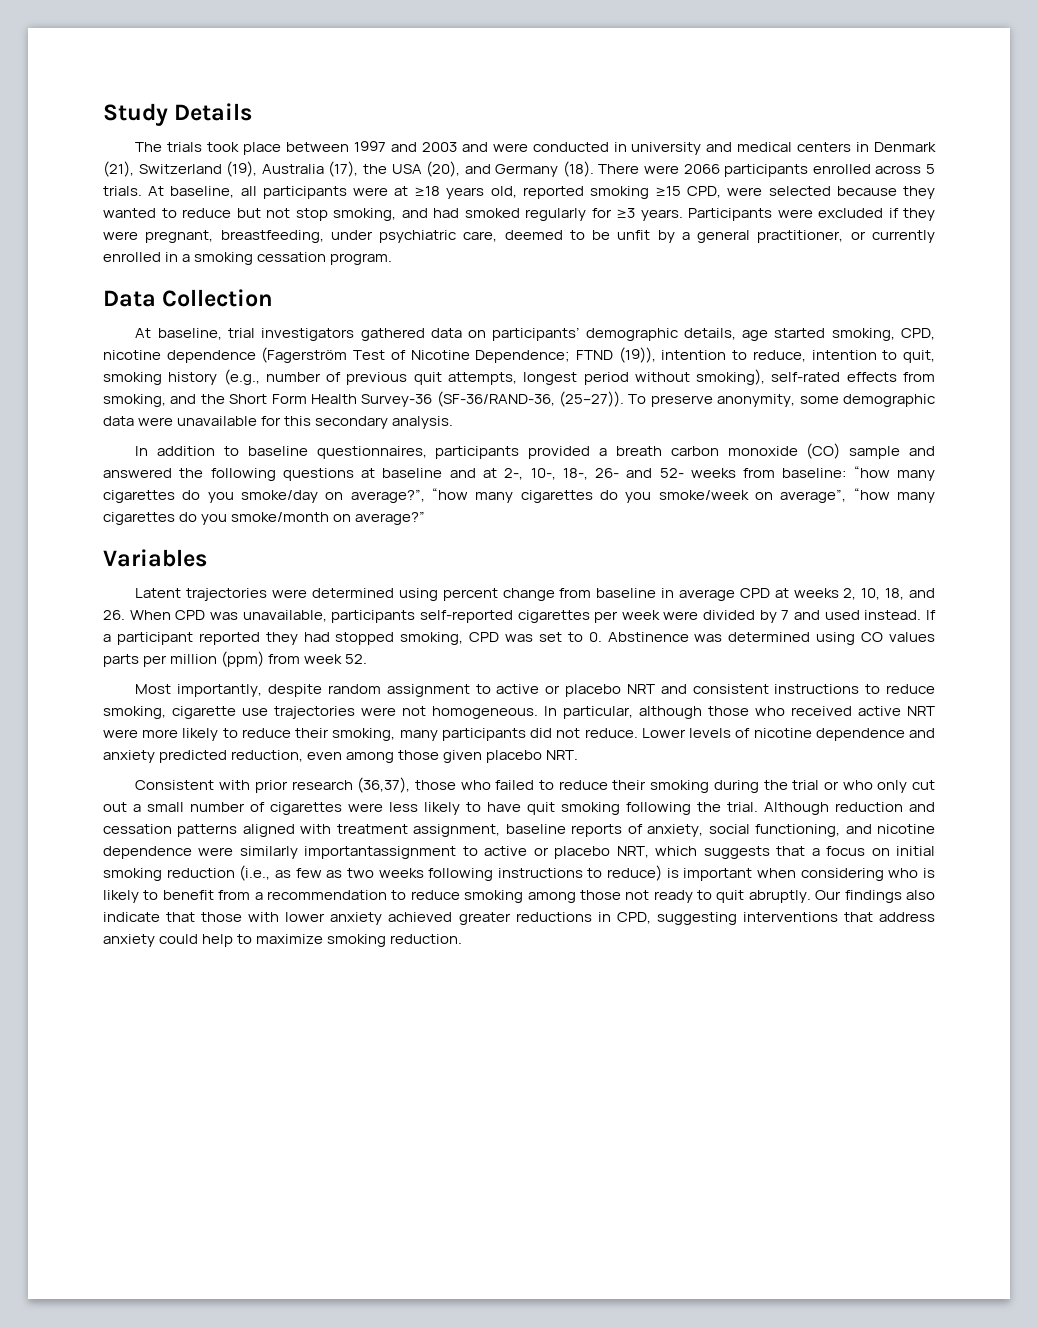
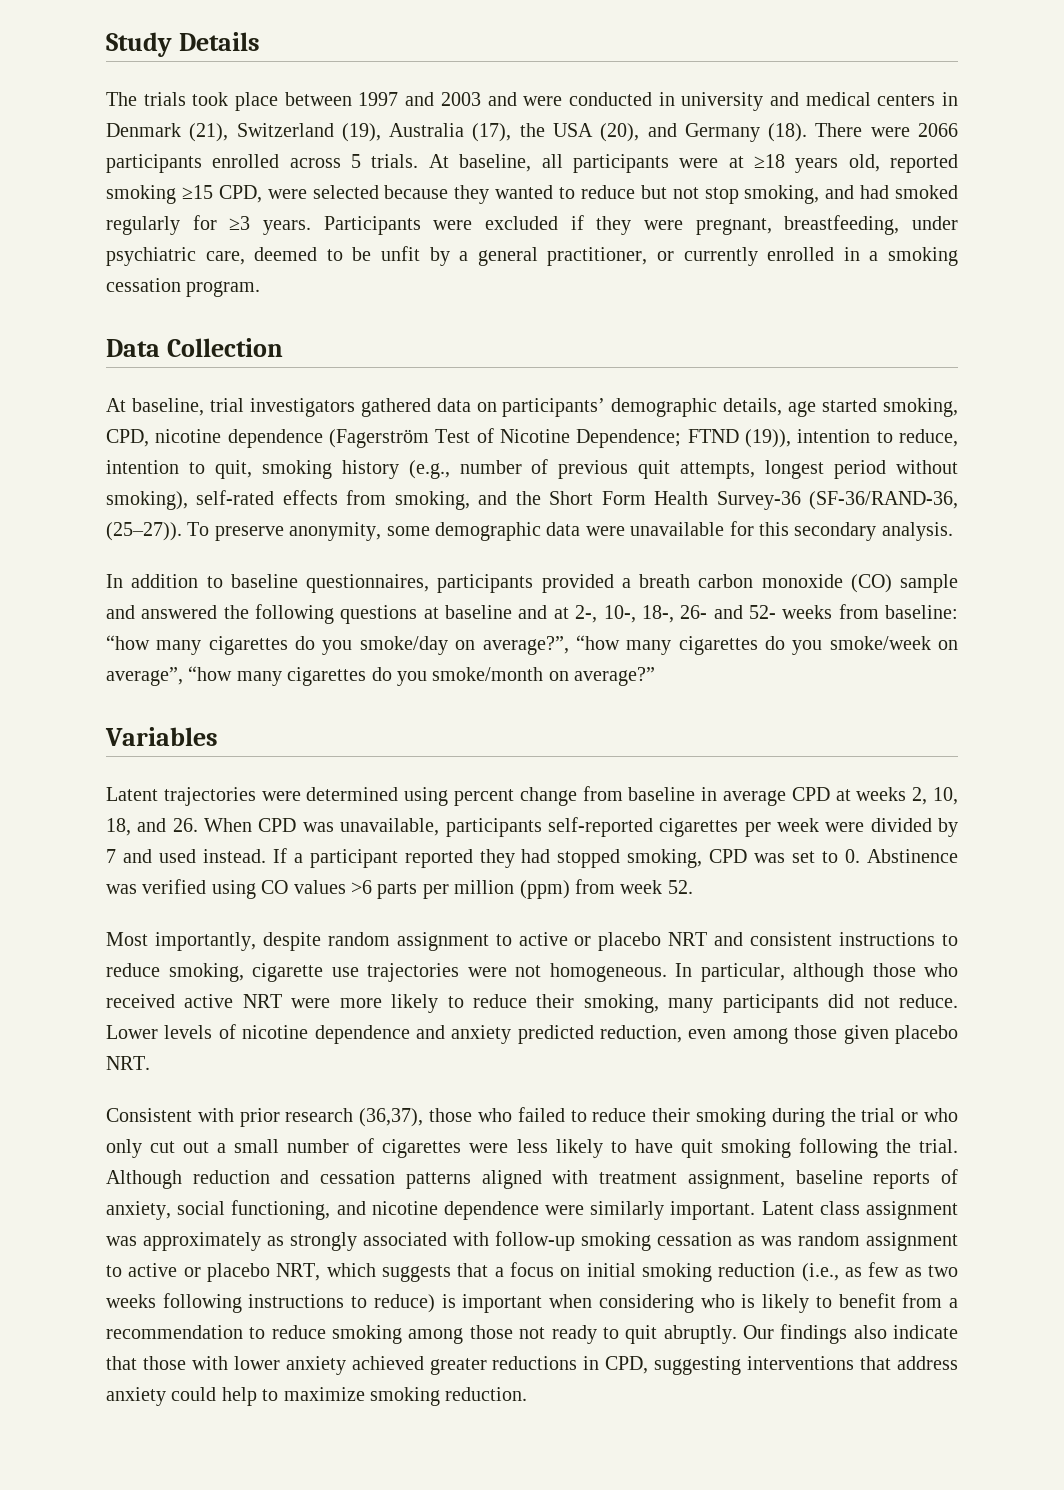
[728,632,811,642] determined -> [142,879,207,894] verified
(935, 637) none -> [351,880,372,894] >6
[304,846,457,859] importantassignment -> [670,1201,958,1220] [106,1231,958,1251] important. Latent class assignment was approximately as strongly associated with follow-up smoking cessation as was random assignment

